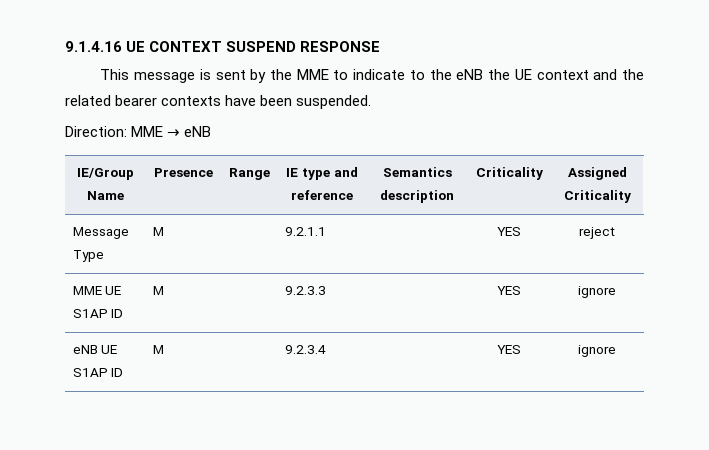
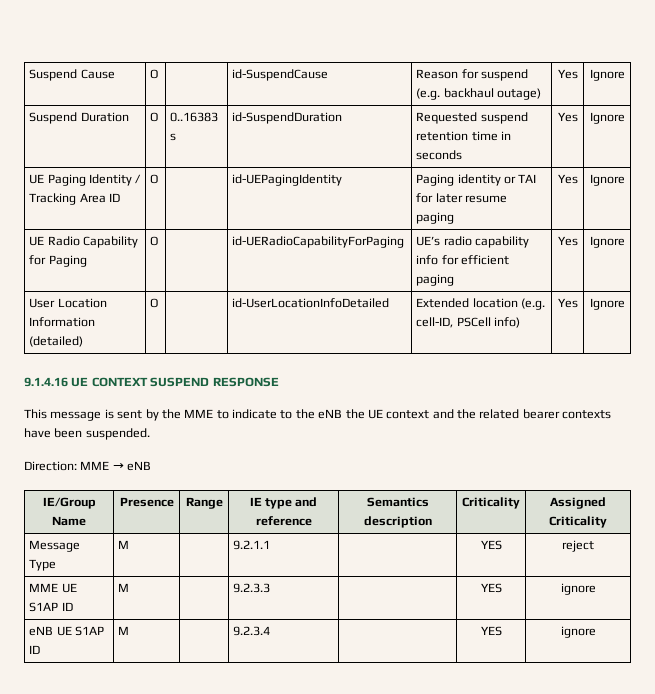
(65, 46) none -> [29,69,115,81] [150,69,159,79] [232,69,329,81] [416,69,529,81] [416,88,542,100] [557,69,578,79] [589,69,625,81] [29,112,129,124] [150,112,159,122] [170,112,219,122] [170,133,177,141] [232,112,343,124] [416,112,528,124] [416,131,512,141] [416,150,463,160] [557,112,578,122] [589,112,625,124] [29,174,142,186] [29,193,121,205] [150,174,159,184] [232,174,343,186] [416,174,537,186] [416,193,508,203] [416,212,455,224] [557,174,578,184] [589,174,625,186] [29,236,139,248] [29,255,87,267] [150,236,159,246] [232,236,405,248] [416,236,530,248] [416,255,510,265] [416,274,455,286] [557,236,578,246] [589,236,625,248] [29,298,107,308] [29,317,96,327] [29,336,84,347] [150,298,159,308] [232,298,390,308] [416,298,546,310] [416,317,521,328] [557,298,578,308] [589,298,625,310] Suspend Cause | O | | id-SuspendCause | Reason for suspend (e.g. backhaul outage) | Yes | Ignore // Suspend Duration | O | 0..16383 s | id-SuspendDuration | Requested suspend retention time in seconds | Yes | Ignore // UE Paging Identity / Tracking Area ID | O | | id-UEPagingIdentity | Paging identity or TAI for later resume paging | Yes | Ignore // UE Radio Capability for Paging | O | | id-UERadioCapabilityForPaging | UE’s radio capability info for efficient paging | Yes | Ignore // User Location Information (detailed) | O | | id-UserLocationInfoDetailed | Extended location (e.g. cell-ID, PSCell info) | Yes | Ignore //

